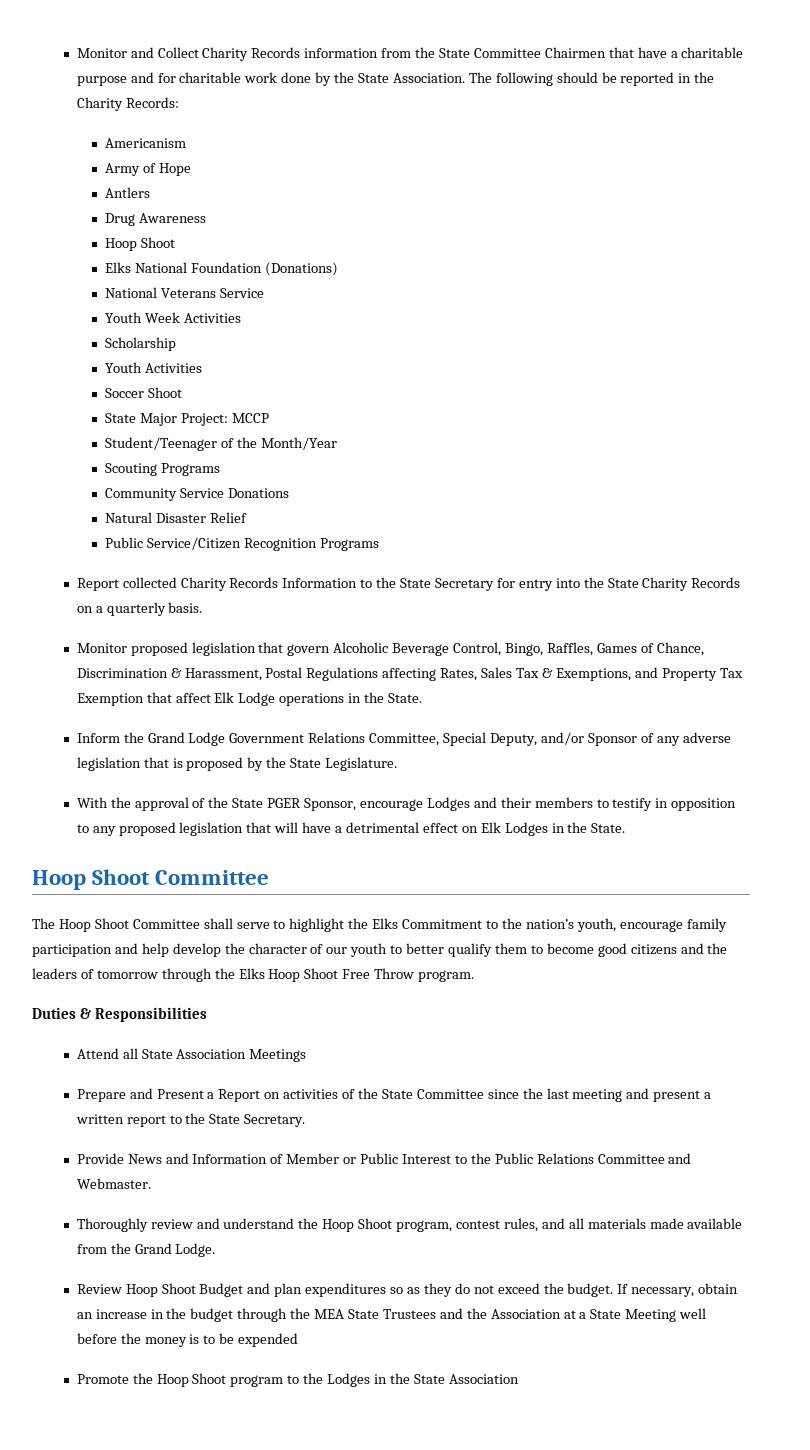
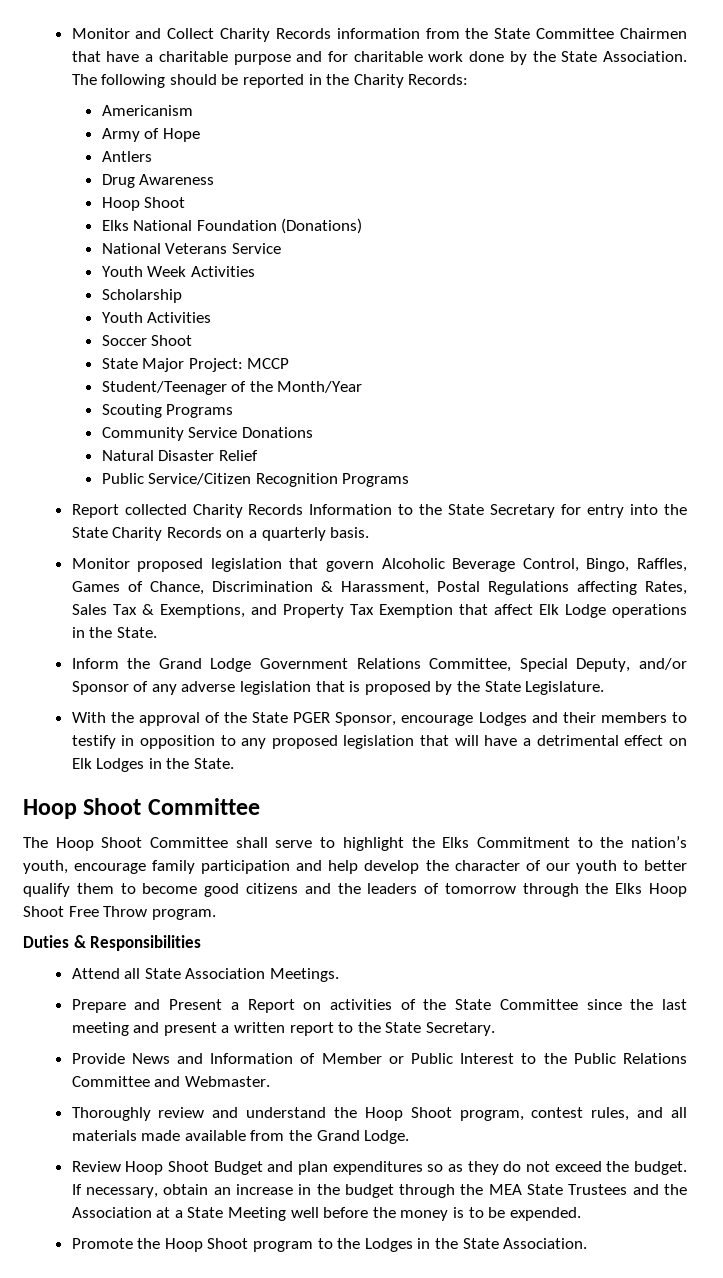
[249,1049,307,1062] Meetings -> [269,968,339,982] Meetings.
[238,1333,299,1347] expended -> [509,1207,581,1221] expended.
[448,1374,519,1384] Association -> [503,1238,588,1249] Association.

